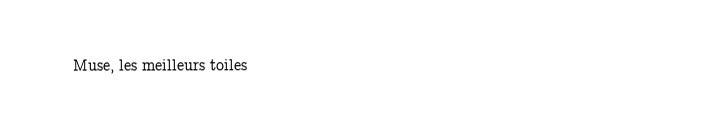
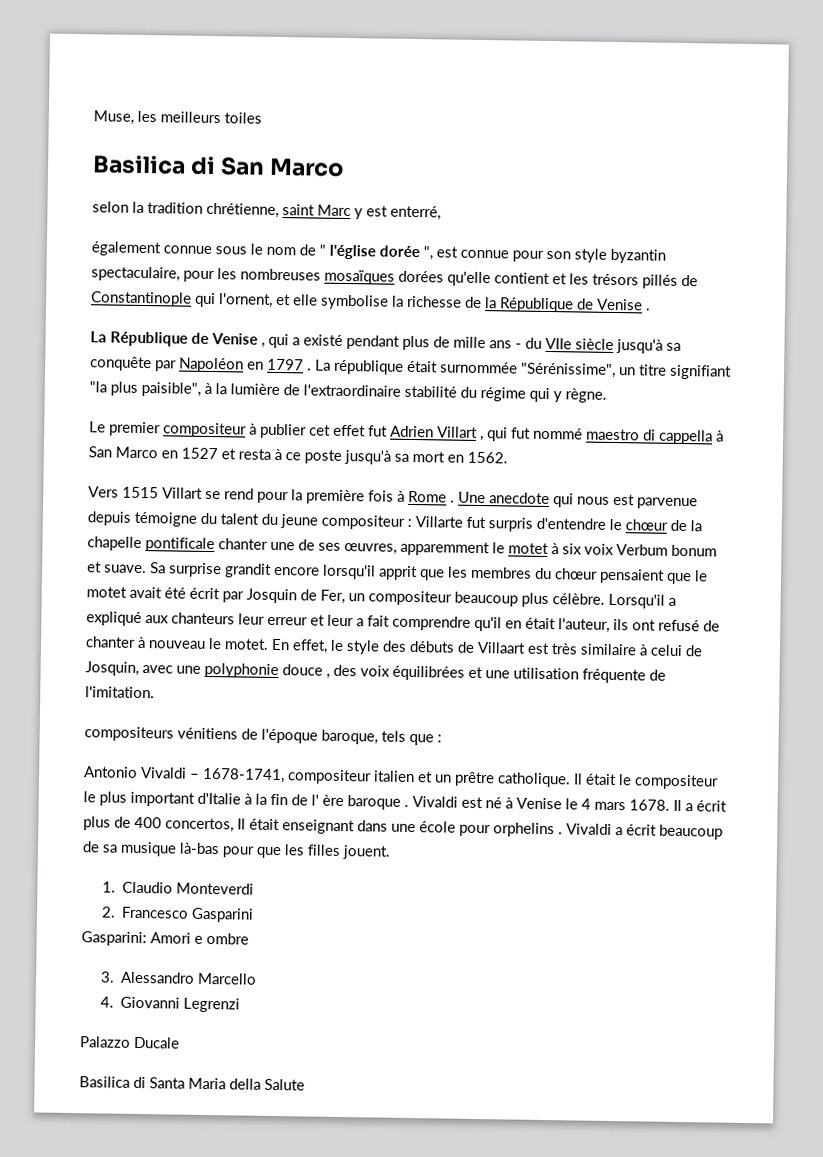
(248, 65) none -> [92,154,345,177] [92,201,441,221] [91,241,666,264] [91,266,698,289] [91,291,651,313] [90,331,681,354] [90,356,732,380] [89,381,607,403] [89,421,724,445] [88,446,508,465] [88,486,698,510] [87,511,702,532] [87,536,717,557] [87,561,708,585] [86,586,676,609] [86,611,720,633] [85,636,703,657] [85,661,666,684] [85,686,155,699] [84,726,442,746] [84,766,719,790] [83,791,727,812] [83,816,723,840] [82,841,391,860] [101,881,254,895] [100,906,254,923] [81,931,249,947] [99,971,257,985] [99,996,240,1013] [80,1036,180,1049] [79,1076,305,1091] // Basilica di San Marco // selon la tradition chrétienne, saint Marc y est enterré, // également connue sous le nom de " l'église dorée ", est connue pour son style byzantin spectaculaire, pour les nombreuses mosaïques dorées qu'elle contient et les trésors pillés de Constantinople qui l'ornent, et elle symbolise la richesse de la République de Venise . // La République de Venise , qui a existé pendant plus de mille ans - du VIIe siècle jusqu'à sa conquête par Napoléon en 1797 . La république était surnommée "Sérénissime", un titre signifiant "la plus paisible", à la lumière de l'extraordinaire stabilité du régime qui y règne. // Le premier compositeur à publier cet effet fut Adrien Villart , qui fut nommé maestro di cappella à San Marco en 1527 et resta à ce poste jusqu'à sa mort en 1562. // Vers 1515 Villart se rend pour la première fois à Rome . Une anecdote qui nous est parvenue depuis témoigne du talent du jeune compositeur : Villarte fut surpris d'entendre le chœur de la chapelle pontificale chanter une de ses œuvres, apparemment le motet à six voix Verbum bonum et suave. Sa surprise grandit encore lorsqu'il apprit que les membres du chœur pensaient que le motet avait été écrit par Josquin de Fer, un compositeur beaucoup plus célèbre. Lorsqu'il a expliqué aux chanteurs leur erreur et leur a fait comprendre qu'il en était l'auteur, ils ont refusé de chanter à nouveau le motet. En effet, le style des débuts de Villaart est très similaire à celui de Josquin, avec une polyphonie douce , des voix équilibrées et une utilisation fréquente de l'imitation. // compositeurs vénitiens de l'époque baroque, tels que : // Antonio Vivaldi – 1678-1741, compositeur italien et un prêtre catholique. Il était le compositeur le plus important d'Italie à la fin de l' ère baroque . Vivaldi est né à Venise le 4 mars 1678. Il a écrit plus de 400 concertos, Il était enseignant dans une école pour orphelins . Vivaldi a écrit beaucoup de sa musique là-bas pour que les filles jouent. // 1. Claudio Monteverdi // 2. Francesco Gasparini // Gasparini: Amori e ombre // 3. Alessandro Marcello // 4. Giovanni Legrenzi // Palazzo Ducale // Basilica di Santa Maria della Salute

